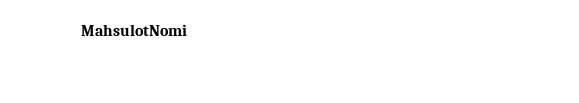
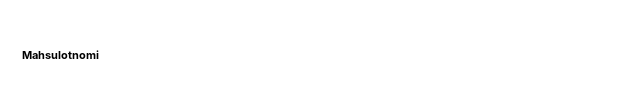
[81,24,187,36] MahsulotNomi -> [22,50,99,59] Mahsulotnomi

